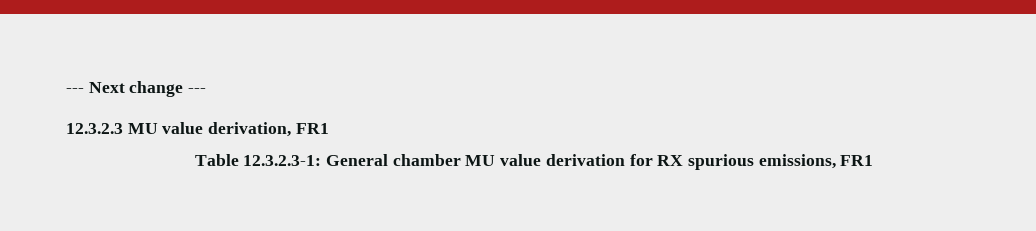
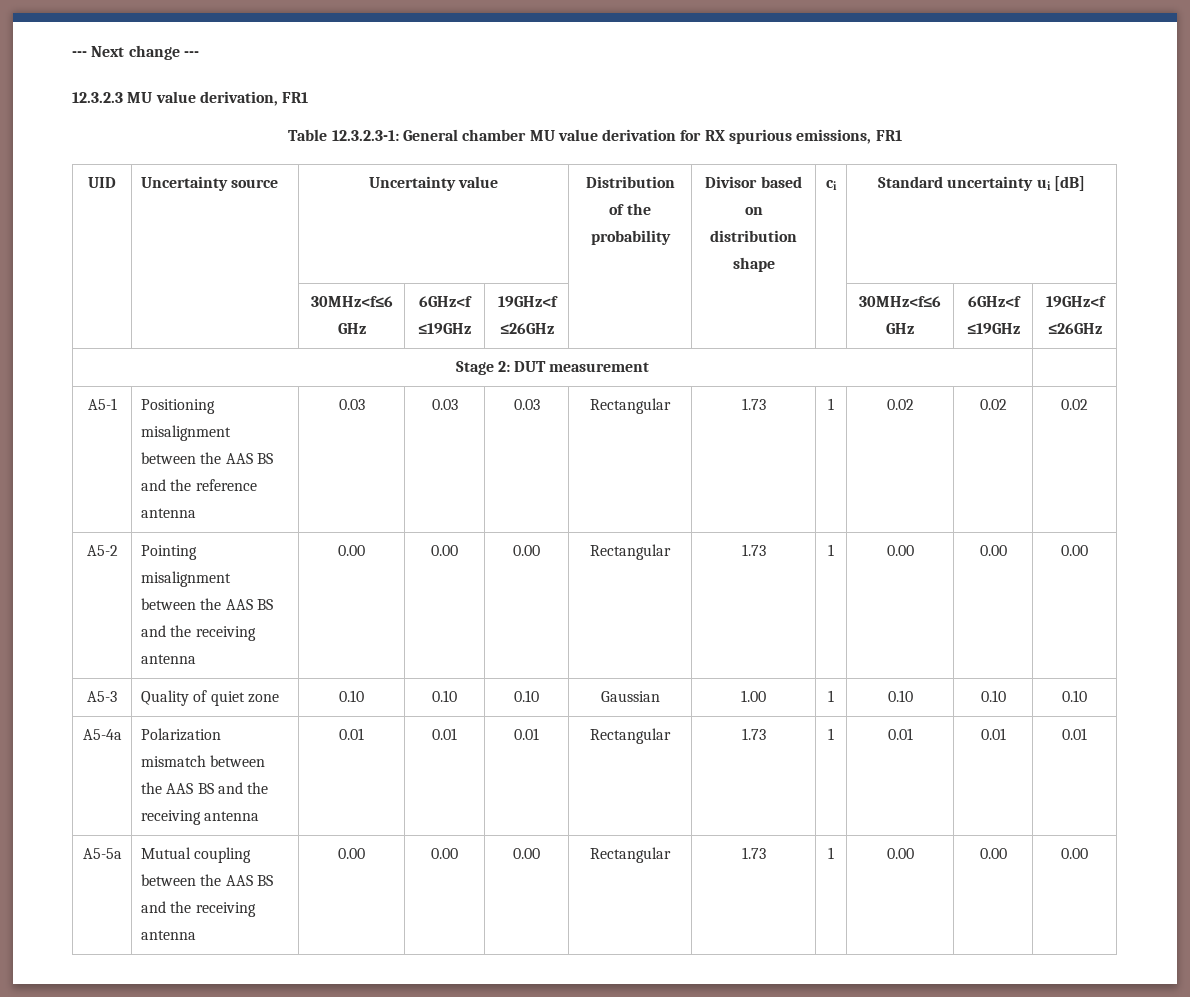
(874, 160) none -> [88,177,116,188] [140,176,279,191] [368,176,499,191] [585,176,675,188] [609,203,651,215] [590,230,671,245] [705,176,802,188] [744,207,763,215] [710,230,797,242] [732,257,775,272] [826,180,837,190] [878,176,1085,191] [310,296,393,307] [337,323,366,334] [419,296,472,307] [418,323,471,334] [497,296,558,307] [499,323,554,334] [859,296,941,307] [886,323,914,334] [967,296,1021,307] [966,323,1020,334] [1045,296,1106,307] [1047,323,1102,334] [455,361,650,375] [87,398,117,410] [140,399,215,414] [140,425,231,441] [140,452,273,464] [140,479,257,491] [140,508,196,518] [338,399,365,410] [431,399,458,410] [513,399,540,410] [590,398,671,414] [741,398,766,410] [828,398,834,410] [886,399,914,410] [979,399,1007,410] [1061,399,1088,410] [86,545,118,556] [140,545,197,560] [140,571,231,587] [140,598,273,610] [140,625,256,641] [140,654,196,664] [338,545,365,556] [431,545,458,556] [513,545,540,556] [590,544,671,560] [741,544,766,556] [828,544,834,556] [886,545,914,556] [979,545,1007,556] [1061,545,1088,556] [87,691,117,702] [140,690,279,706] [339,690,364,702] [432,690,457,702] [514,690,539,702] [600,691,660,702] [741,690,766,702] [828,690,834,702] [887,690,913,702] [980,690,1006,702] [1062,690,1087,702] [82,729,122,740] [140,728,221,741] [140,755,266,767] [140,782,269,794] [140,810,260,825] [339,728,364,740] [432,728,457,740] [514,728,539,740] [590,728,671,744] [741,728,766,740] [828,728,834,740] [887,728,913,740] [980,728,1006,740] [1062,728,1087,740] [82,848,122,859] [140,847,252,863] [140,874,273,886] [140,901,256,917] [140,930,196,940] [338,848,365,859] [431,848,458,859] [513,848,540,859] [590,847,671,863] [741,847,766,859] [828,847,834,859] [886,848,914,859] [979,848,1007,859] [1061,848,1088,859] // UID | Uncertainty source | Uncertainty value | Distribution of the probability | Divisor based on distribution shape | ci | Standard uncertainty ui [dB] // | | 30MHz<f≤6 GHz | 6GHz<f ≤19GHz | 19GHz<f ≤26GHz | | | | 30MHz<f≤6 GHz | 6GHz<f ≤19GHz | 19GHz<f ≤26GHz // Stage 2: DUT measurement | // A5-1 | Positioning misalignment between the AAS BS and the reference antenna | 0.03 | 0.03 | 0.03 | Rectangular | 1.73 | 1 | 0.02 | 0.02 | 0.02 // A5-2 | Pointing misalignment between the AAS BS and the receiving antenna | 0.00 | 0.00 | 0.00 | Rectangular | 1.73 | 1 | 0.00 | 0.00 | 0.00 // A5-3 | Quality of quiet zone | 0.10 | 0.10 | 0.10 | Gaussian | 1.00 | 1 | 0.10 | 0.10 | 0.10 // A5-4a | Polarization mismatch between the AAS BS and the receiving antenna | 0.01 | 0.01 | 0.01 | Rectangular | 1.73 | 1 | 0.01 | 0.01 | 0.01 // A5-5a | Mutual coupling between the AAS BS and the receiving antenna | 0.00 | 0.00 | 0.00 | Rectangular | 1.73 | 1 | 0.00 | 0.00 | 0.00

